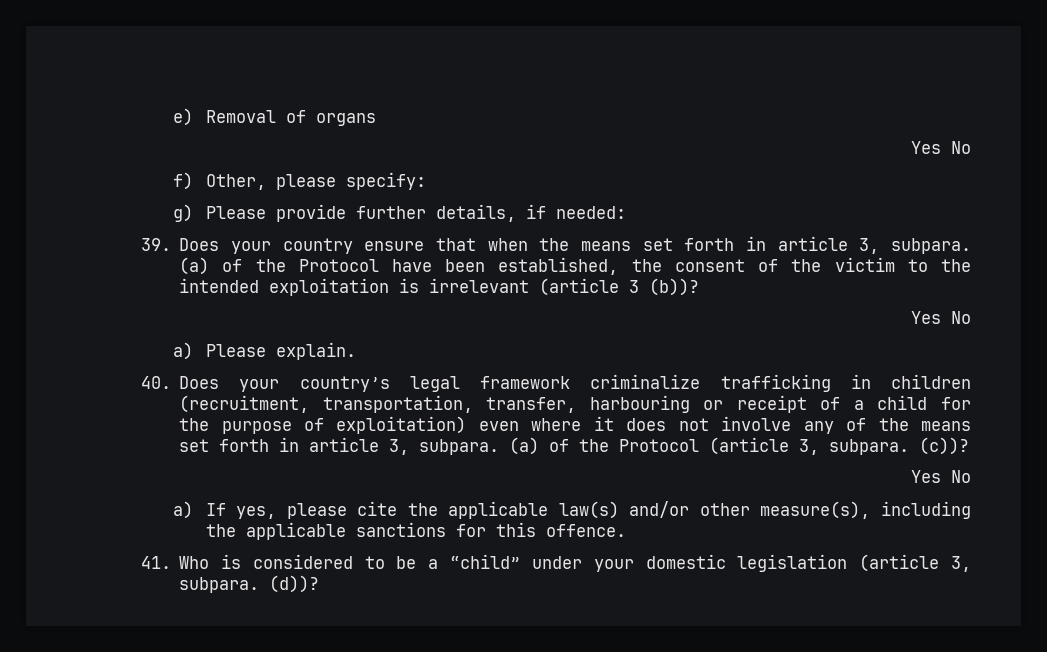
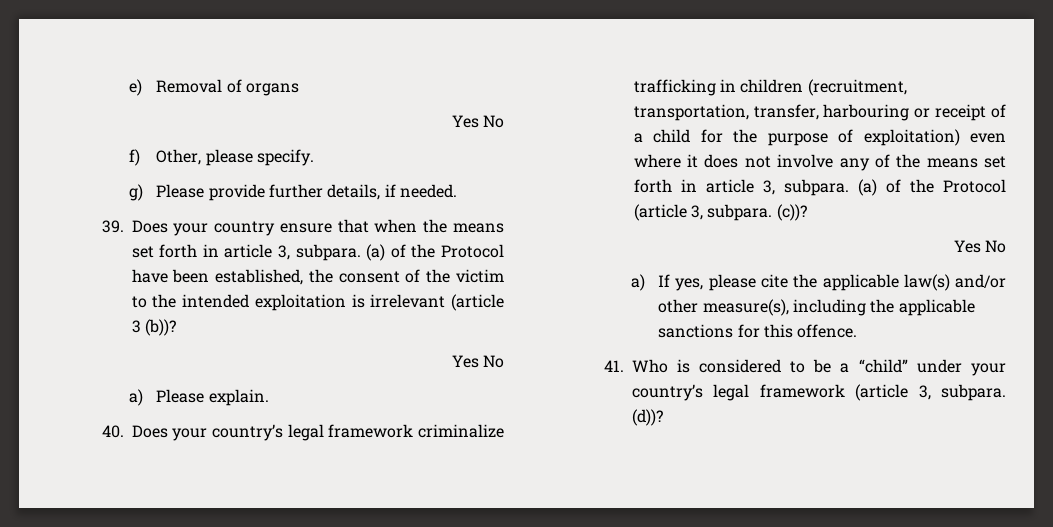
[345,172,426,190] specify: -> [256,149,314,166] specify.
[555,206,626,219] needed: -> [399,184,457,198] needed.
[645,554,848,572] domestic legislation -> [631,384,845,401] country’s legal framework

